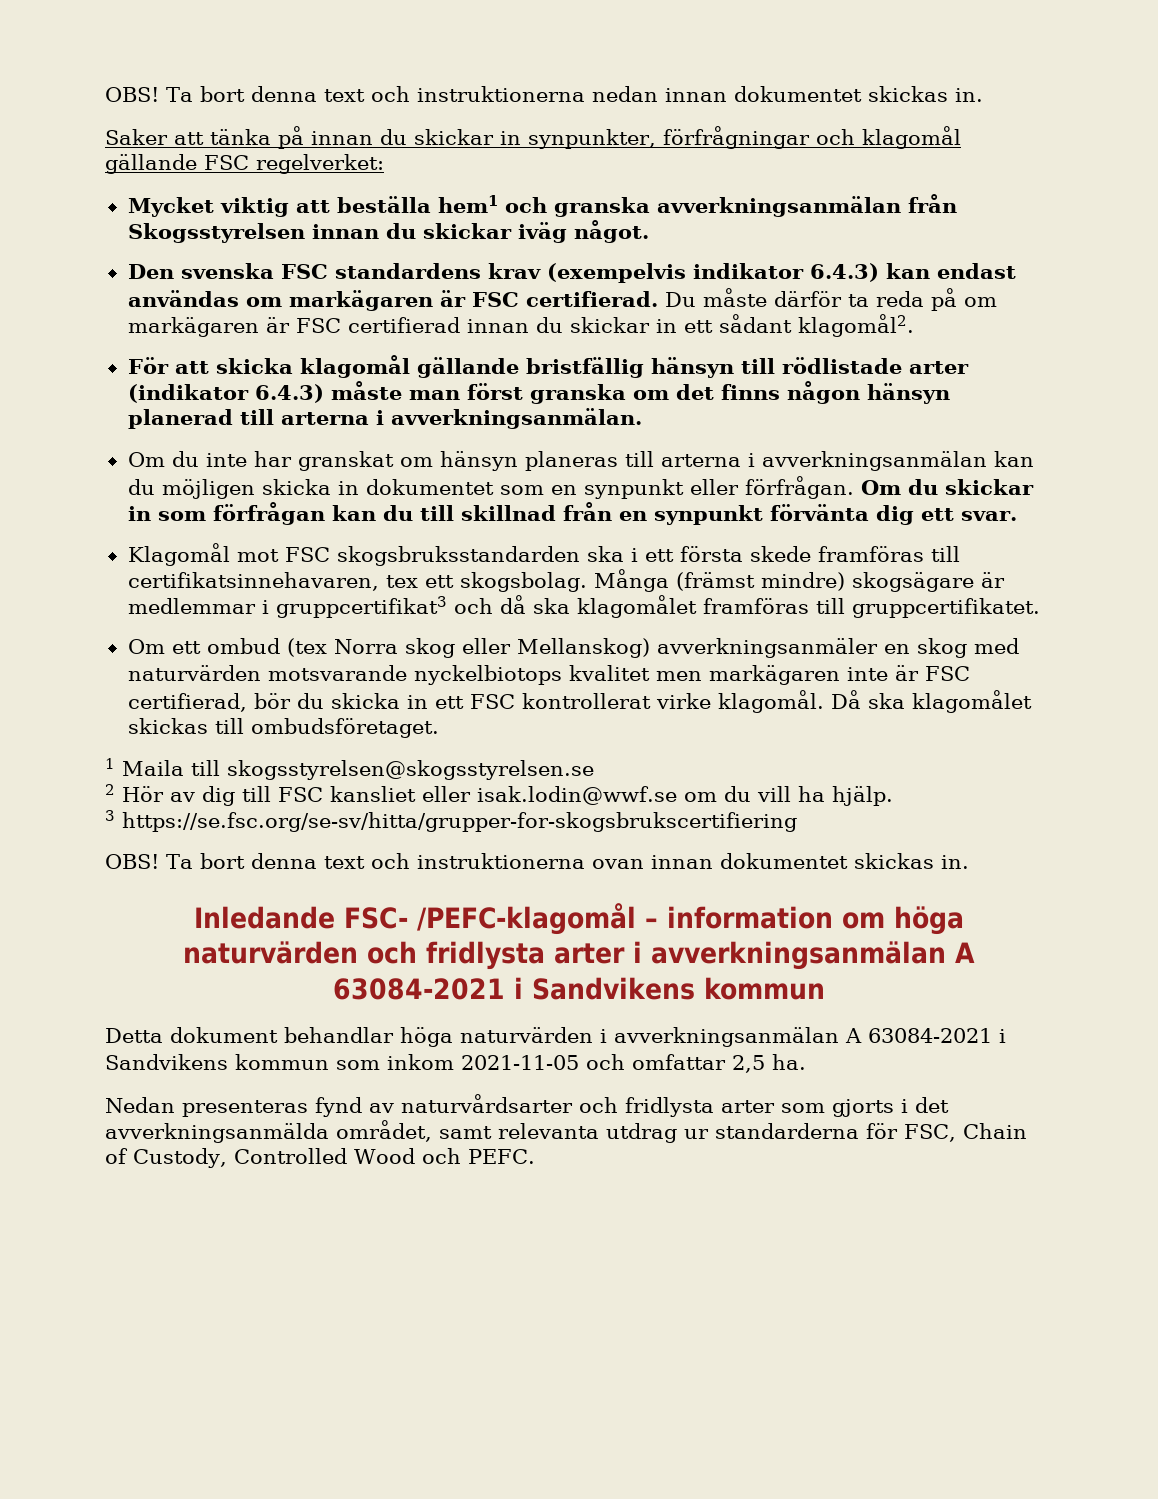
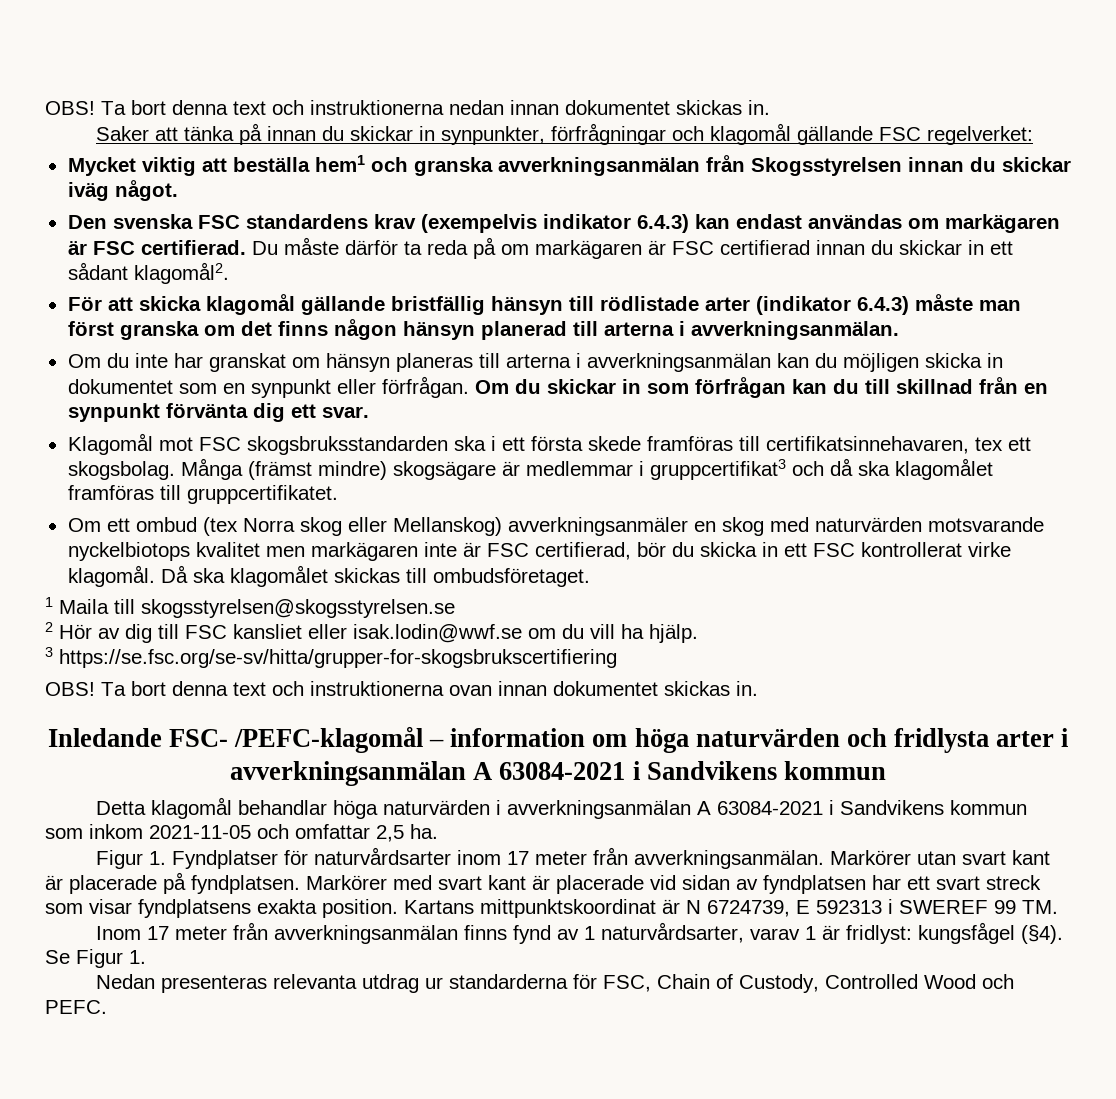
[170,1027,278,1043] dokument -> [151,797,233,819] klagomål
[105,1094,949,1117] [105,1120,492,1143] Nedan presenteras fynd av naturvårdsarter och fridlysta arter som gjorts i det avverkningsanmälda området, samt -> [96,847,1051,869] [45,872,1041,894] [45,899,1058,918] [96,922,1064,944] [45,949,146,968] [96,974,268,993] Figur 1. Fyndplatser för naturvårdsarter inom 17 meter från avverkningsanmälan. Markörer utan svart kant är placerade på fyndplatsen. Markörer med svart kant är placerade vid sidan av fyndplatsen har ett svart streck som visar fyndplatsens exakta position. Kartans mittpunktskoordinat är N 6724739, E 592313 i SWEREF 99 TM. // Inom 17 meter från avverkningsanmälan finns fynd av 1 naturvårdsarter, varav 1 är fridlyst: kungsfågel (§4). Se Figur 1. // Nedan presenteras

